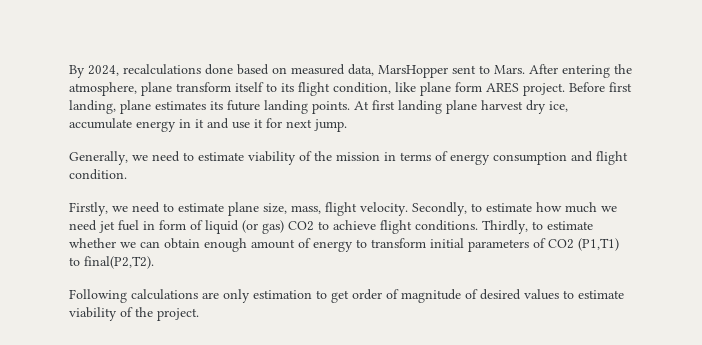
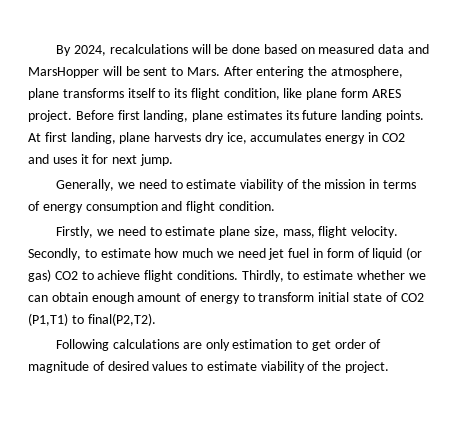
(201, 69) none -> [191,44,229,54] will be
[348,64,448,78] data, MarsHopper -> [378,44,429,54] [28,66,140,78] data and MarsHopper will be
[176,82,231,92] transform -> [62,88,124,98] transforms
[398,100,523,114] landing plane harvest -> [70,132,202,144] landing, plane harvests
[69,118,132,129] accumulate -> [250,132,322,142] accumulates
[195,118,250,129] it and use -> [381,133,405,142] [28,154,77,164] CO2 and uses
[468,239,529,252] parameters -> [353,293,383,302] state

